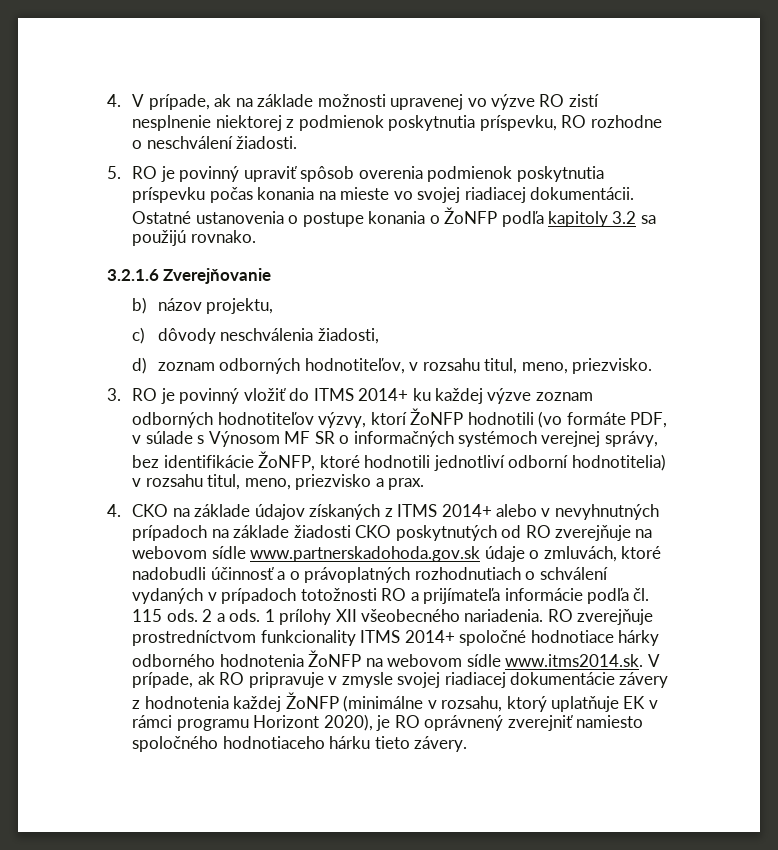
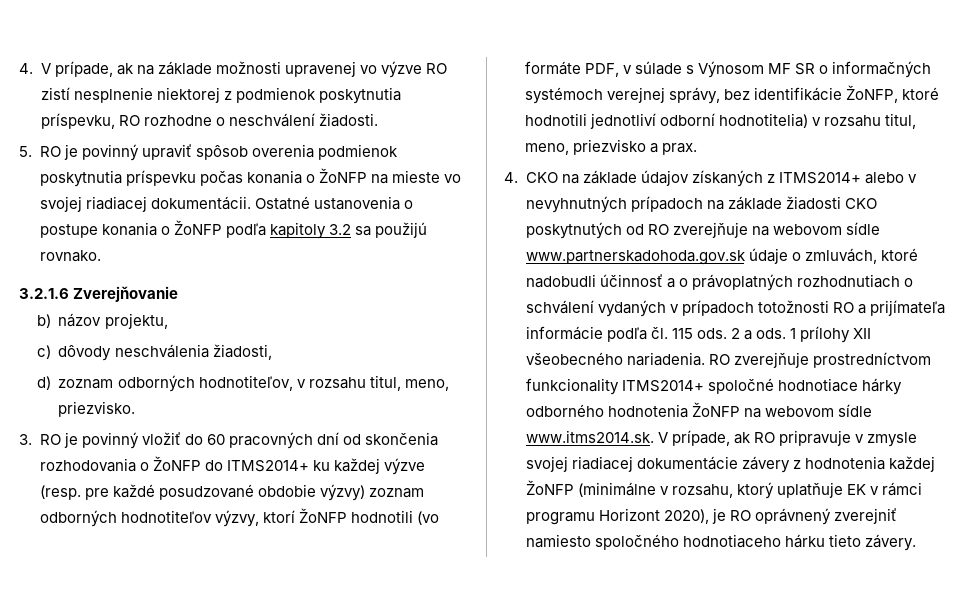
(315, 193) none -> [305,168,367,183] o ŽoNFP
[313,388,532,404] ITMS 2014+ ku každej výzve -> [206,432,438,449] [39,456,425,475] [39,484,365,501] 60 pracovných dní od skončenia rozhodovania o ŽoNFP do ITMS2014+ ku každej výzve (resp. pre každé posudzované obdobie výzvy)
[397,504,492,517] ITMS 2014+ -> [778,172,861,184] ITMS2014+
[360,630,455,643] ITMS 2014+ -> [621,380,704,392] ITMS2014+

